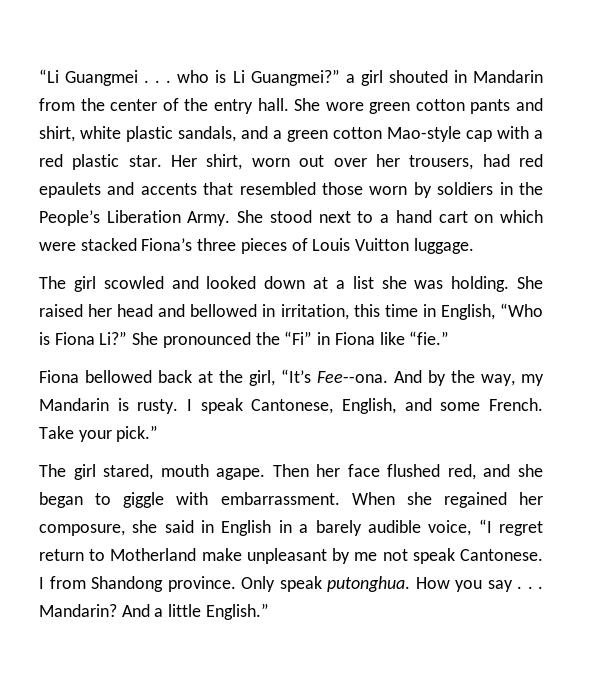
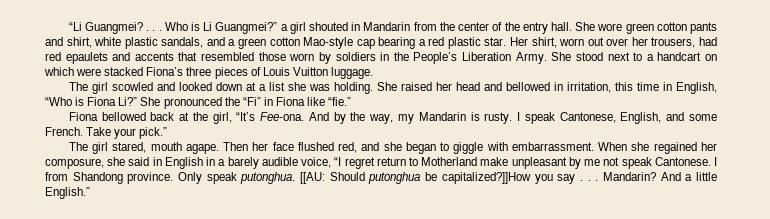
[65,70,210,86] Guangmei . . . who -> [84,22,188,34] Guangmei? . . . Who
[497,126,529,139] with -> [378,37,416,49] bearing
[395,210,468,223] hand cart -> [657,52,702,61] handcart
[317,371,388,383] Fee--ona. -> [260,112,305,121] Fee-ona.
[415,577,450,589] How -> [300,172,531,184] [[AU: Should putonghua be capitalized?]]How

